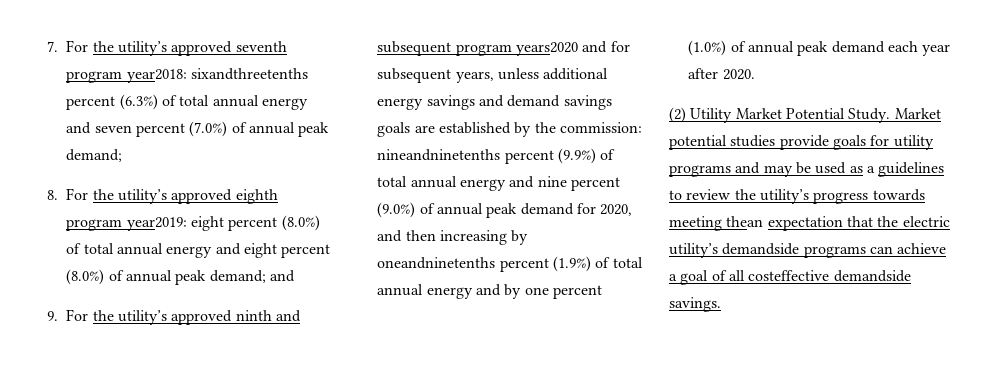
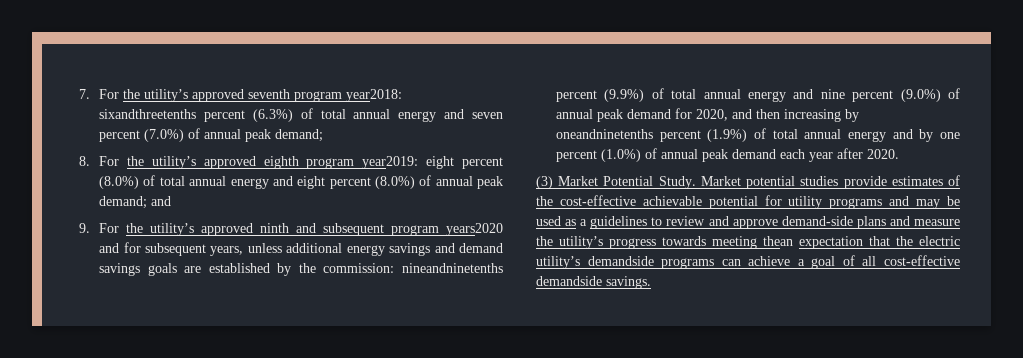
[669,107,733,123] (2) Utility -> [536,176,553,189] (3)
[832,135,866,150] goals -> [891,175,960,186] [536,195,758,209] estimates of the cost-effective achievable potential
(731, 194) none -> [708,216,960,229] and approve demand-side plans and measure
[748,270,830,281] costeffective -> [884,255,960,266] cost-effective

